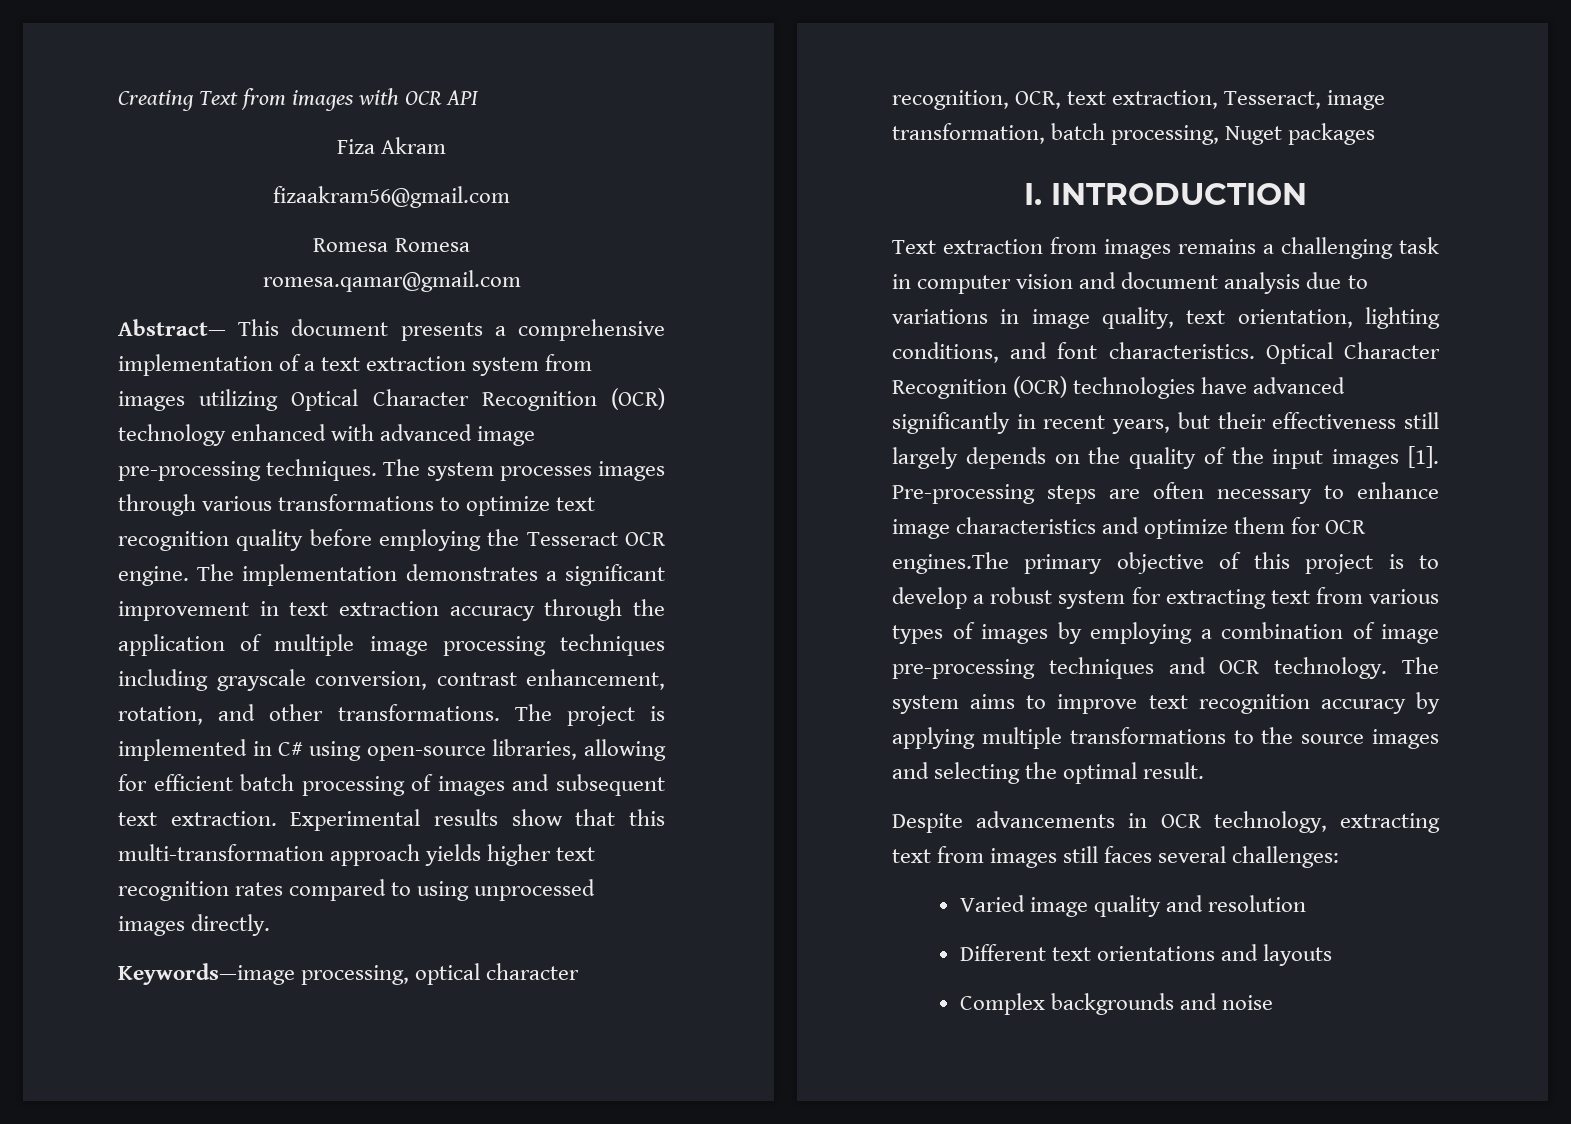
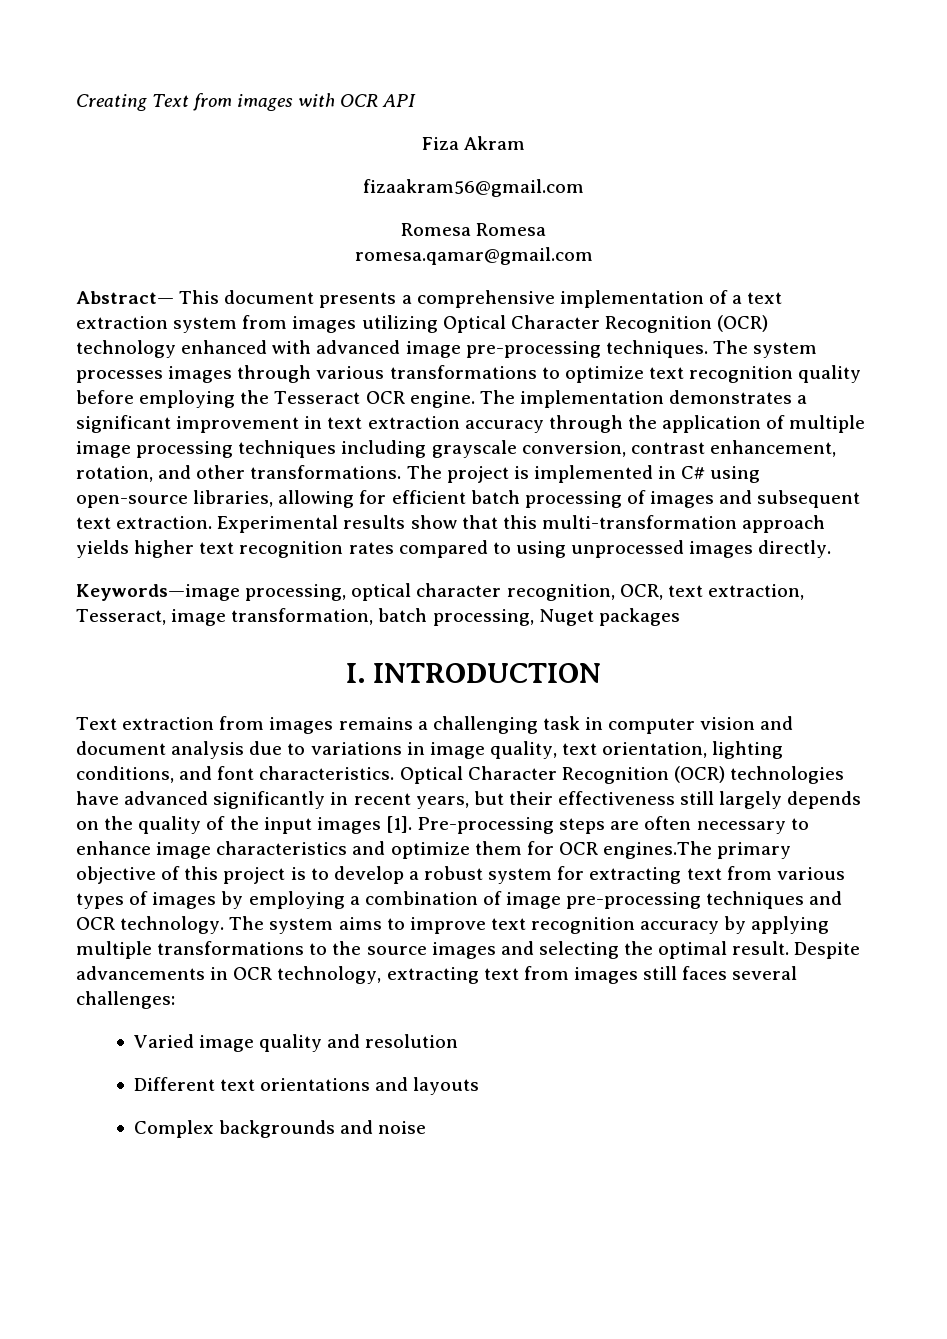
(1205, 770) // -> (790, 948) none

